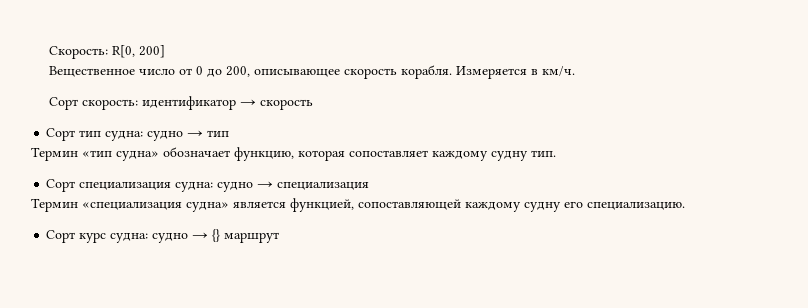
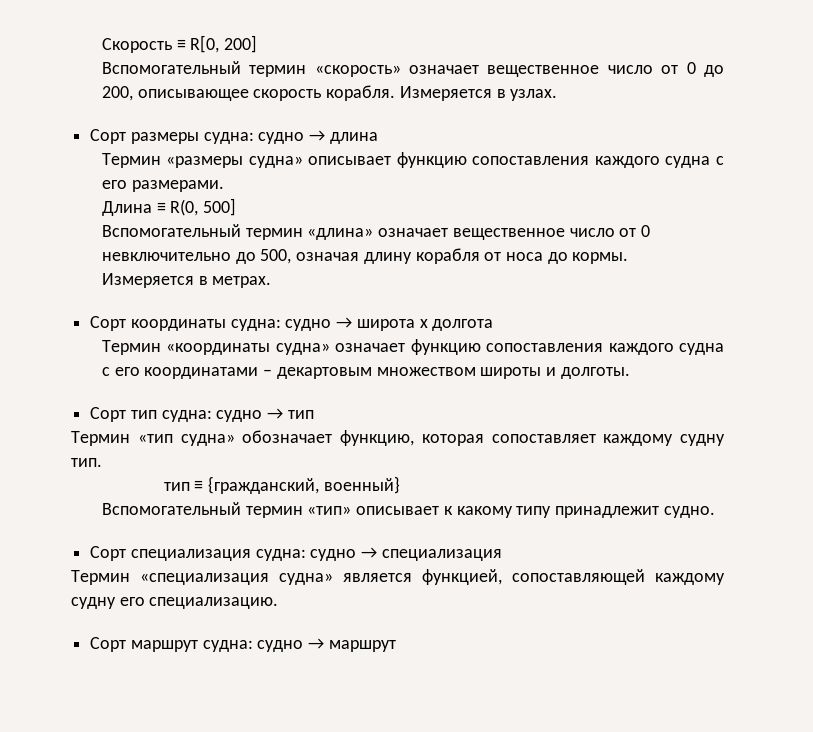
[48,46,108,59] Скорость: -> [101,38,186,53] Скорость ≡
[48,66,135,77] Вещественное -> [101,61,600,77] Вспомогательный термин «скорость» означает вещественное
[541,66,575,76] [48,96,313,110] км/ч. // Сорт скорость: идентификатор → скорость -> [510,89,558,101] [90,129,378,144] [101,152,724,168] [101,180,224,192] [101,198,237,216] [101,224,650,240] [101,248,629,264] [101,273,272,288] [90,316,494,331] [101,339,725,355] [101,367,630,379] узлах. // Сорт размеры судна: судно → длина // Термин «размеры судна» описывает функцию сопоставления каждого судна с его размерами. // Длина ≡ R(0, 500] // Вспомогательный термин «длина» означает вещественное число от 0 невключительно до 500, означая длину корабля от носа до кормы. Измеряется в метрах. // Сорт координаты судна: судно → широта x долгота // Термин «координаты судна» означает функцию сопоставления каждого судна с его координатами – декартовым множеством широты и долготы.
(556, 153) none -> [163,476,400,494] [101,502,715,518] // тип ≡ {гражданский, военный} // Вспомогательный термин «тип» описывает к какому типу принадлежит судно.
[79,229,221,243] курс судна: судно → {} -> [130,638,325,652] маршрут судна: судно →

